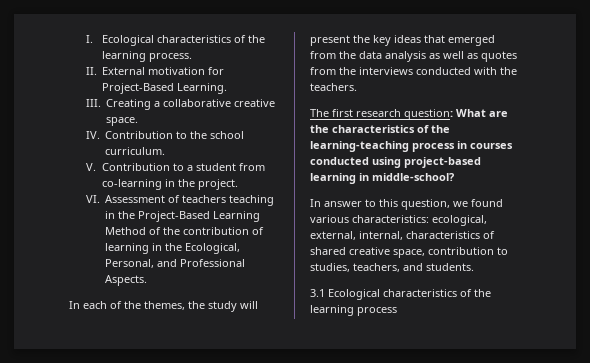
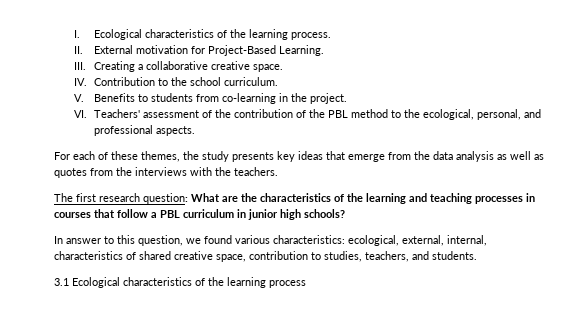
[102,163,237,171] Contribution to a student -> [93,93,193,102] Benefits to students
[105,195,275,206] [105,211,261,222] [105,227,265,235] [105,243,241,254] [105,259,246,268] [105,275,148,286] [69,301,80,309] Assessment of teachers teaching in the Project-Based Learning Method of the contribution of learning in the Ecological, Personal, and Professional Aspects. // In -> [93,109,541,120] [93,125,195,136] [54,152,70,160] Teachers' assessment of the contribution of the PBL method to the ecological, personal, and professional aspects. // For
[124,301,141,309] the -> [111,151,138,160] these
[240,301,258,309] [310,35,370,46] will present the -> [232,152,274,162] presents
[448,35,495,46] emerged -> [348,154,385,162] emerge
[416,67,471,75] conducted -> (187, 171) none
[310,141,513,152] [310,157,481,168] [310,173,454,184] learning-teaching process in courses conducted using project-based learning in middle-school? -> [366,193,535,204] [54,209,345,220] learning and teaching processes in courses that follow a PBL curriculum in junior high schools?

